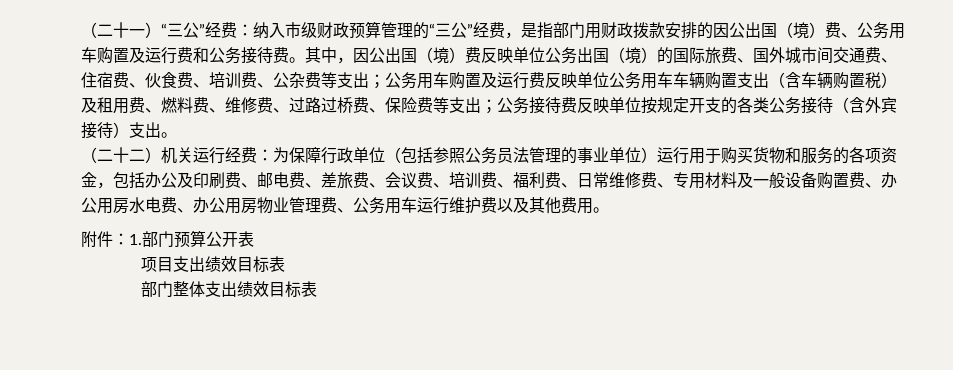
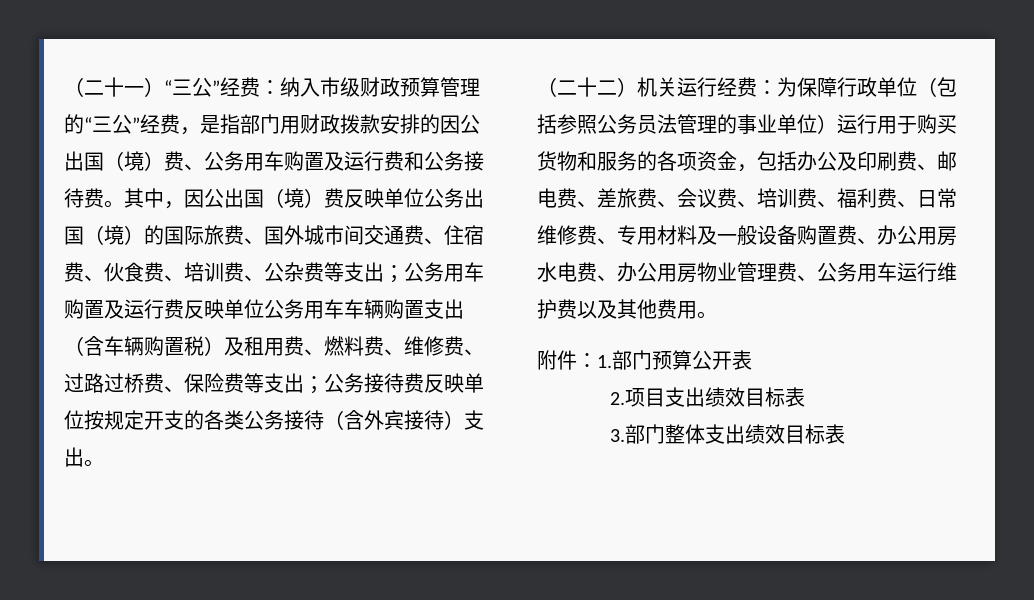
(254, 239) none -> [609,392,625,405] 2.
(285, 264) none -> [609,429,625,442] 3.

